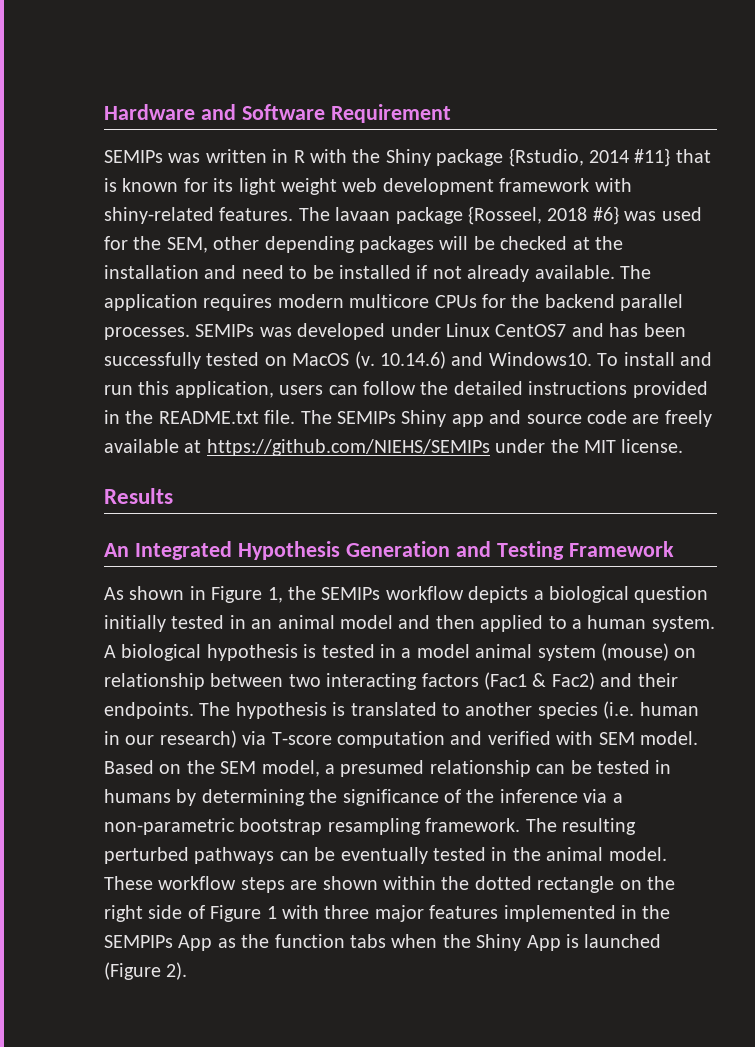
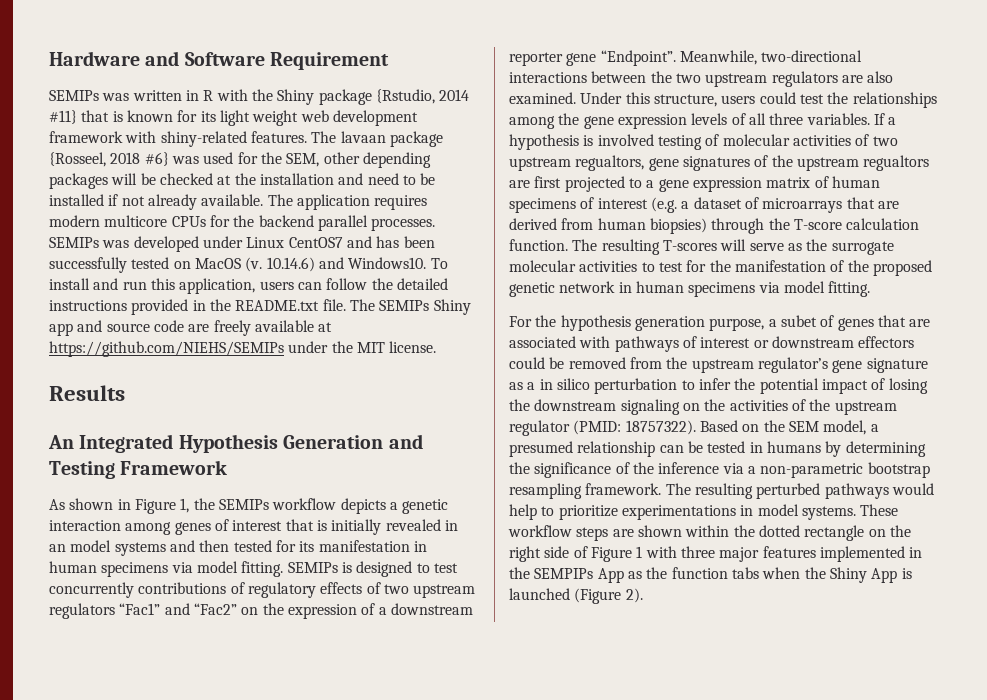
[549,586,709,603] [104,615,715,632] [104,643,697,661] [104,672,678,690] [104,701,699,719] [104,730,698,748] biological question initially tested in an animal model and then applied to a human system. A biological hypothesis is tested in a model animal system (mouse) on relationship between two interacting factors (Fac1 & Fac2) and their endpoints. The hypothesis is translated to another species (i.e. human in our research) via T-score computation and verified with SEM model. -> [402,499,449,514] [49,519,458,535] [49,540,427,556] [49,561,458,577] [49,582,476,598] [49,603,473,619] [509,50,863,66] [509,71,894,87] [509,92,937,108] [509,113,897,129] [509,134,898,150] [509,155,930,171] [509,176,880,192] [509,197,899,213] [509,218,920,234] [509,239,894,255] [509,260,932,276] [509,281,871,297] [509,315,931,331] [509,336,915,352] [509,357,928,373] [509,378,928,394] [509,399,897,415] [509,420,696,436] genetic interaction among genes of interest that is initially revealed in an model systems and then tested for its manifestation in human specimens via model fitting. SEMIPs is designed to test concurrently contributions of regulatory effects of two upstream regulators “Fac1” and “Fac2” on the expression of a downstream reporter gene “Endpoint”. Meanwhile, two-directional interactions between the two upstream regulators are also examined. Under this structure, users could test the relationships among the gene expression levels of all three variables. If a hypothesis is involved testing of molecular activities of two upstream regualtors, gene signatures of the upstream regualtors are first projected to a gene expression matrix of human specimens of interest (e.g. a dataset of microarrays that are derived from human biopsies) through the T-score calculation function. The resulting T-scores will serve as the surrogate molecular activities to test for the manifestation of the proposed genetic network in human specimens via model fitting. // For the hypothesis generation purpose, a subet of genes that are associated with pathways of interest or downstream effectors could be removed from the upstream regulator’s gene signature as a in silico perturbation to infer the potential impact of losing the downstream signaling on the activities of the upstream regulator (PMID: 18757322).
[279,847,667,864] can be eventually tested in the animal model. -> [891,483,934,495] [509,504,856,520] would help to prioritize experimentations in model systems.

